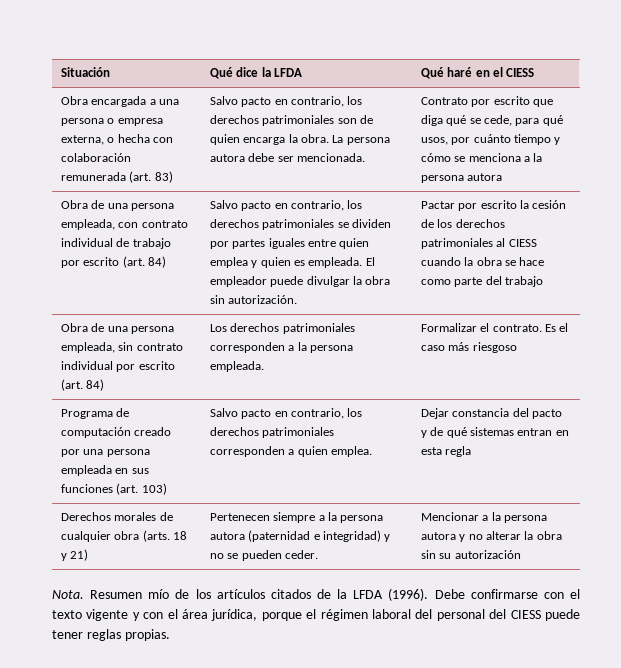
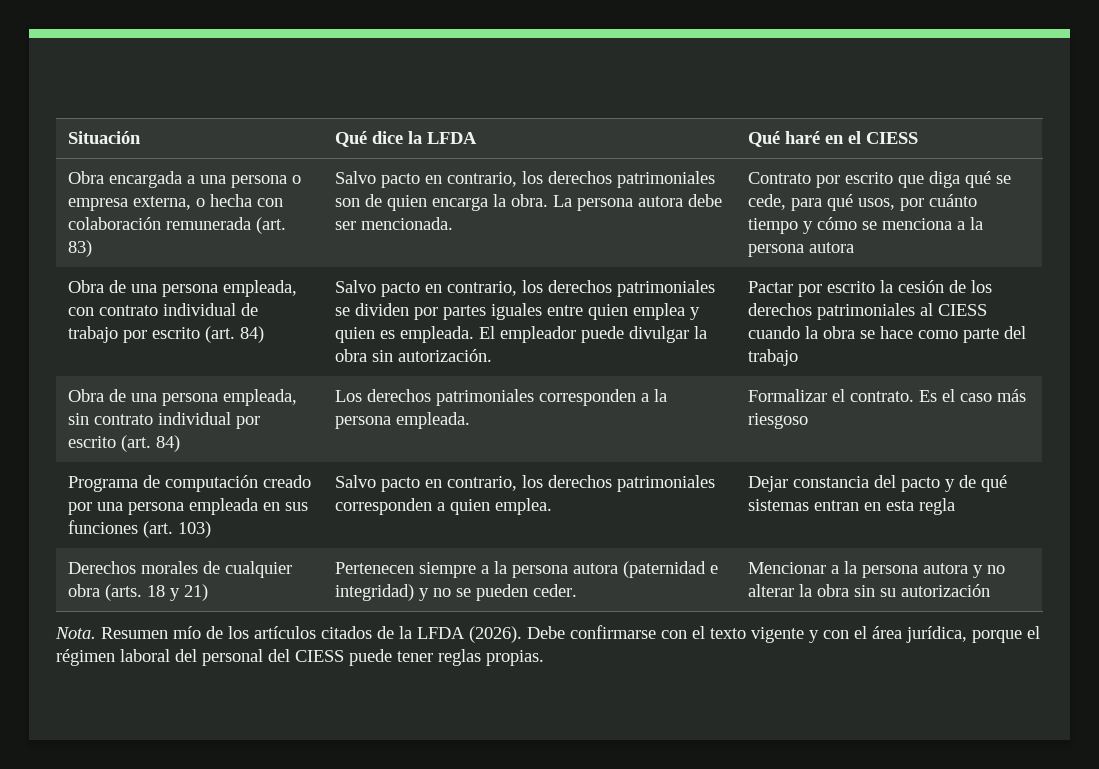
[388,588,429,601] (1996). -> [469,626,522,643] (2026).

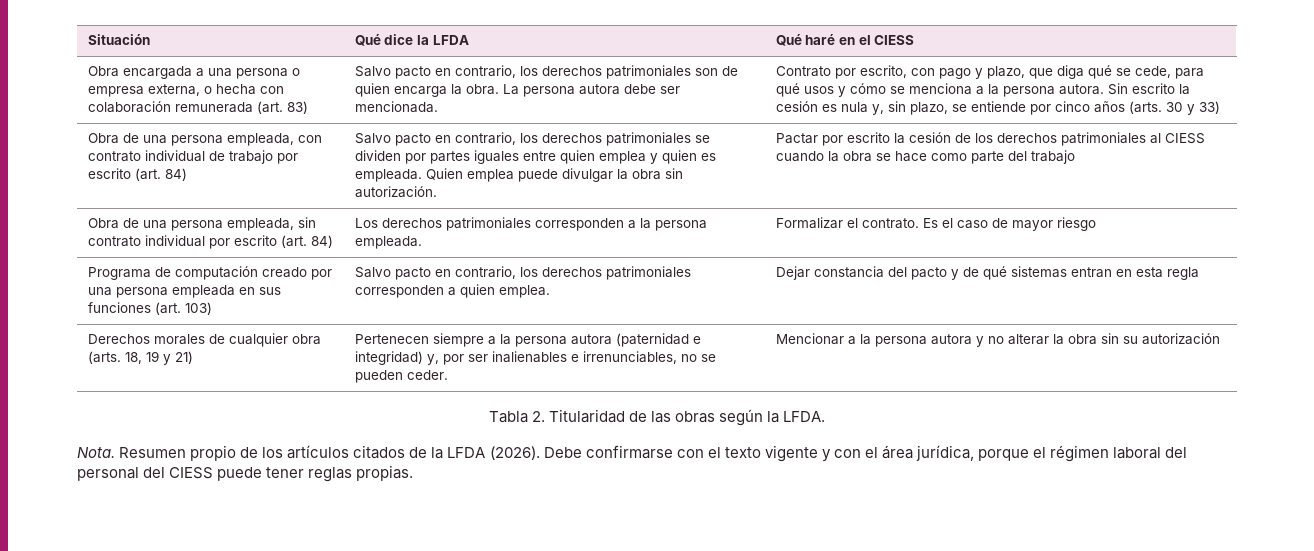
[844,172,893,184] escrito -> [859,65,1025,79] escrito, con pago y plazo,
[857,194,977,211] [747,218,798,234] usos, por cuánto tiempo -> [803,86,834,94] usos
[808,242,854,253] autora -> [1058,83,1190,95] [775,101,1220,115] autora. Sin escrito la cesión es nula y, sin plazo, se entiende por cinco años (arts. 30 y 33)
[478,326,576,343] El empleador -> [425,168,514,182] Quien emplea
[996,389,1026,402] [747,413,808,429] más riesgoso -> [991,217,1096,231] de mayor riesgo
[146,585,165,597] 18 -> [124,351,159,364] 18, 19
[418,588,429,601] y -> [426,351,677,365] y, por ser inalienables e irrenunciables,
(990, 590) none -> [488,409,826,426] // Tabla 2. Titularidad de las obras según la LFDA.
[173,626,201,639] mío -> [190,445,237,461] propio

